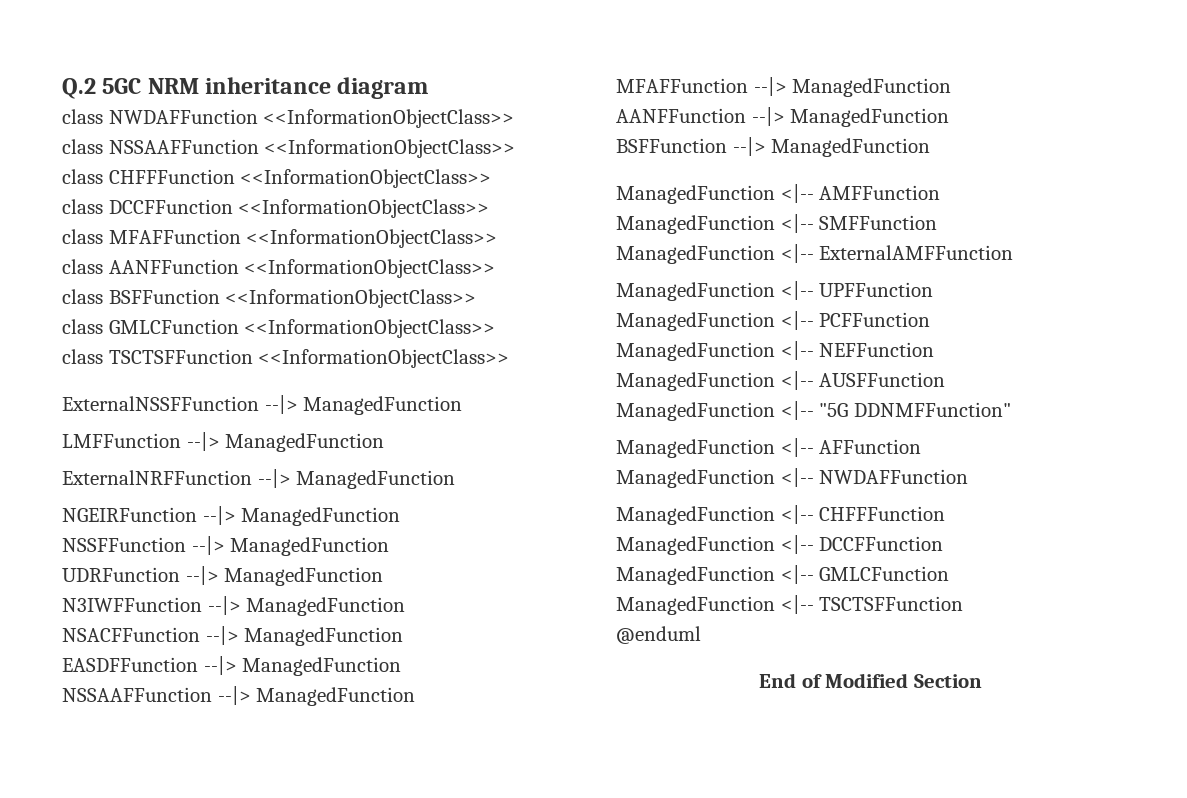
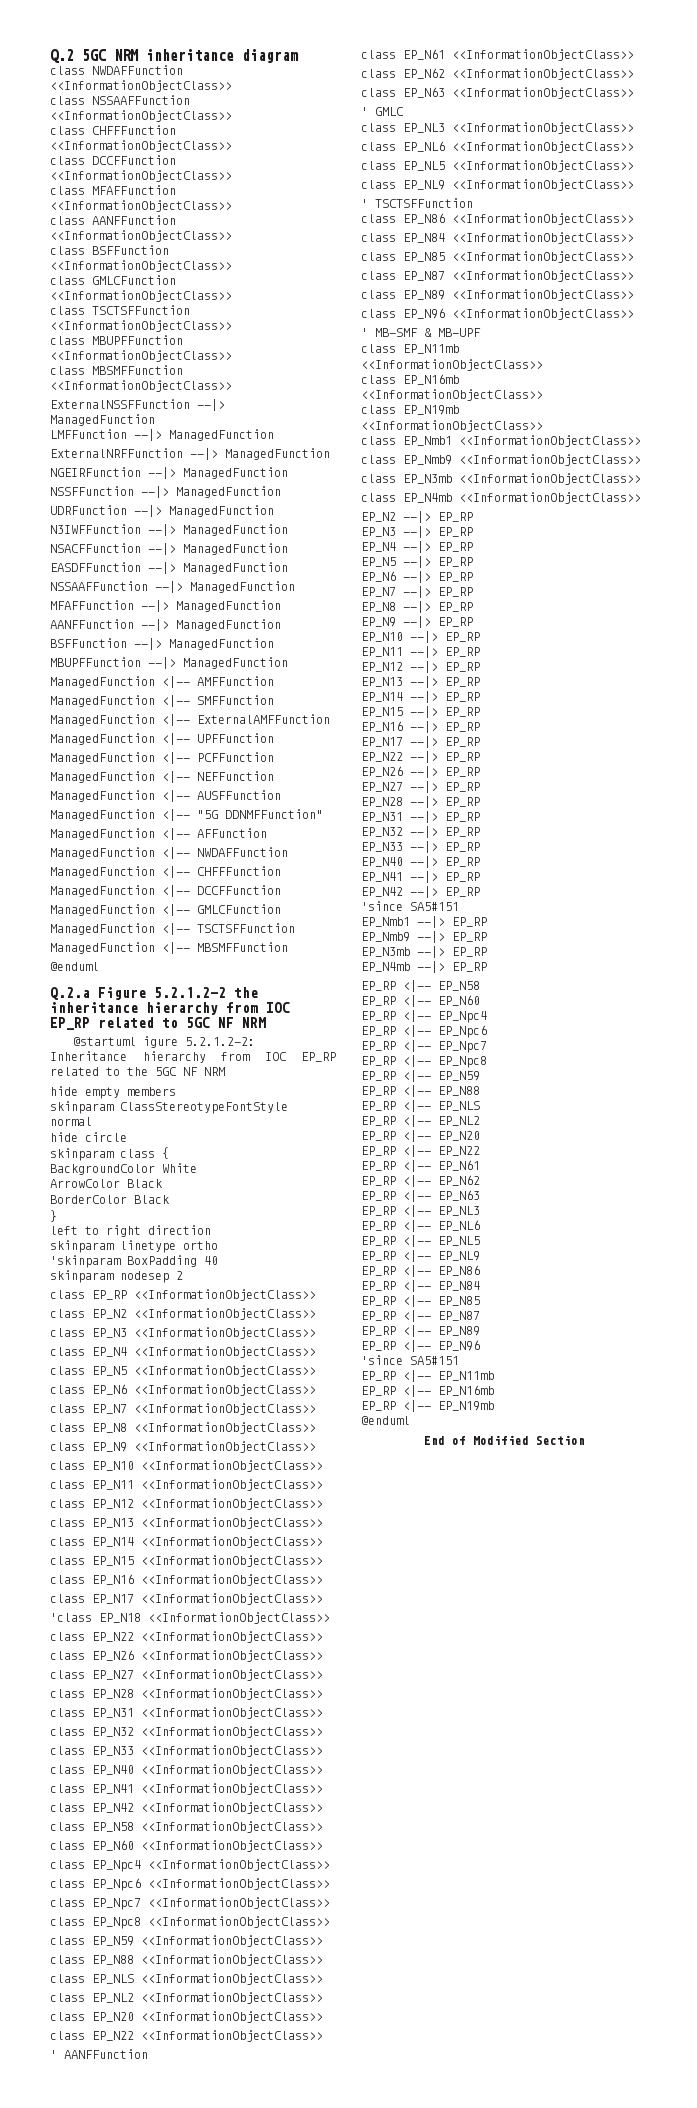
(510, 358) none -> [50,335,183,345] [50,350,232,362] [50,365,183,375] [50,380,232,392] // class MBUPFFunction <<InformationObjectClass>> // class MBSMFFunction <<InformationObjectClass>>
(931, 147) none -> [50,657,288,669] // MBUPFFunction --|> ManagedFunction
(964, 603) none -> [50,942,288,954] [50,962,99,971] [50,987,258,1000] [50,1002,290,1015] [50,1017,266,1030] [73,1036,256,1048] [50,1051,336,1063] [50,1067,225,1076] [50,1086,176,1099] [50,1101,288,1114] [50,1117,92,1126] [50,1132,127,1142] [50,1147,169,1161] [50,1163,197,1175] [50,1179,162,1188] [50,1195,169,1204] [50,1210,57,1222] [50,1225,211,1237] [50,1240,218,1253] [50,1255,218,1268] [50,1270,183,1283] [50,1289,316,1301] [50,1308,316,1320] [50,1327,316,1339] [50,1346,316,1358] [50,1365,316,1377] [50,1384,316,1396] [50,1403,316,1415] [50,1422,316,1434] [50,1441,316,1453] [50,1460,323,1472] [50,1479,323,1491] [50,1498,323,1510] [50,1517,323,1529] [50,1536,323,1548] [50,1555,323,1567] [50,1574,323,1586] [50,1593,323,1605] [50,1612,330,1624] [50,1631,323,1643] [50,1650,323,1662] [50,1669,323,1681] [50,1688,323,1700] [50,1707,323,1719] [50,1726,323,1738] [50,1745,323,1757] [50,1764,323,1776] [50,1783,323,1795] [50,1802,323,1814] [50,1821,323,1833] [50,1840,323,1852] [50,1859,330,1872] [50,1878,330,1891] [50,1897,330,1910] [50,1916,330,1929] [50,1935,323,1947] [50,1954,323,1966] [50,1973,323,1985] [50,1992,323,2004] [50,2011,323,2023] [50,2030,323,2042] [50,2049,148,2059] [361,49,634,61] [361,68,634,80] [361,87,634,99] [361,107,404,116] [361,122,634,134] [361,141,634,153] [361,160,634,172] [361,179,634,191] [361,198,473,208] [361,213,634,225] [361,232,634,244] [361,251,634,263] [361,270,634,282] [361,289,634,301] [361,308,634,320] [361,328,481,337] [361,344,459,354] [361,359,543,371] [361,374,459,385] [361,389,543,401] [361,405,459,415] [361,420,543,432] [361,435,641,447] [361,454,641,466] [361,473,641,485] [361,492,641,504] [361,511,473,523] [361,526,473,538] [361,541,473,553] [361,556,473,568] [361,571,473,583] [361,586,473,598] [361,601,473,613] [361,616,473,628] [361,631,480,643] [361,646,480,658] [361,661,480,673] [361,676,480,688] [361,691,480,703] [361,706,480,718] [361,721,480,733] [361,736,480,748] [361,751,480,763] [361,766,480,778] [361,781,480,793] [361,796,480,808] [361,811,480,823] [361,826,480,838] [361,841,480,853] [361,856,480,868] [361,871,480,883] [361,886,480,898] [361,901,459,911] [361,916,487,928] [361,931,487,943] [361,946,487,958] [361,961,487,973] [361,980,480,992] [361,995,480,1007] [361,1010,487,1023] [361,1025,487,1038] [361,1040,487,1053] [361,1055,487,1068] [361,1070,480,1082] [361,1085,480,1097] [361,1100,480,1112] [361,1115,480,1127] [361,1130,480,1142] [361,1145,480,1157] [361,1160,480,1172] [361,1175,480,1187] [361,1190,480,1202] [361,1205,480,1217] [361,1220,480,1232] [361,1235,480,1247] [361,1250,480,1262] [361,1265,480,1277] [361,1280,480,1292] [361,1295,480,1307] [361,1310,480,1322] [361,1325,480,1337] [361,1340,480,1352] [361,1355,459,1365] [361,1370,494,1382] [361,1385,494,1397] [361,1400,494,1412] // ManagedFunction <|-- MBSMFFunction // @enduml // Q.2.a Figure 5.2.1.2-2 the inheritance hierarchy from IOC EP_RP related to 5GC NF NRM // @startuml igure 5.2.1.2-2: Inheritance hierarchy from IOC EP_RP related to the 5GC NF NRM // hide empty members // skinparam ClassStereotypeFontStyle normal // hide circle // skinparam class { // BackgroundColor White // ArrowColor Black // BorderColor Black // } // left to right direction // skinparam linetype ortho // 'skinparam BoxPadding 40 // skinparam nodesep 2 // class EP_RP <<InformationObjectClass>> // class EP_N2 <<InformationObjectClass>> // class EP_N3 <<InformationObjectClass>> // class EP_N4 <<InformationObjectClass>> // class EP_N5 <<InformationObjectClass>> // class EP_N6 <<InformationObjectClass>> // class EP_N7 <<InformationObjectClass>> // class EP_N8 <<InformationObjectClass>> // class EP_N9 <<InformationObjectClass>> // class EP_N10 <<InformationObjectClass>> // class EP_N11 <<InformationObjectClass>> // class EP_N12 <<InformationObjectClass>> // class EP_N13 <<InformationObjectClass>> // class EP_N14 <<InformationObjectClass>> // class EP_N15 <<InformationObjectClass>> // class EP_N16 <<InformationObjectClass>> // class EP_N17 <<InformationObjectClass>> // 'class EP_N18 <<InformationObjectClass>> // class EP_N22 <<InformationObjectClass>> // class EP_N26 <<InformationObjectClass>> // class EP_N27 <<InformationObjectClass>> // class EP_N28 <<InformationObjectClass>> // class EP_N31 <<InformationObjectClass>> // class EP_N32 <<InformationObjectClass>> // class EP_N33 <<InformationObjectClass>> // class EP_N40 <<InformationObjectClass>> // class EP_N41 <<InformationObjectClass>> // class EP_N42 <<InformationObjectClass>> // class EP_N58 <<InformationObjectClass>> // class EP_N60 <<InformationObjectClass>> // class EP_Npc4 <<InformationObjectClass>> // class EP_Npc6 <<InformationObjectClass>> // class EP_Npc7 <<InformationObjectClass>> // class EP_Npc8 <<InformationObjectClass>> // class EP_N59 <<InformationObjectClass>> // class EP_N88 <<InformationObjectClass>> // class EP_NLS <<InformationObjectClass>> // class EP_NL2 <<InformationObjectClass>> // class EP_N20 <<InformationObjectClass>> // class EP_N22 <<InformationObjectClass>> // ' AANFFunction // class EP_N61 <<InformationObjectClass>> // class EP_N62 <<InformationObjectClass>> // class EP_N63 <<InformationObjectClass>> // ' GMLC // class EP_NL3 <<InformationObjectClass>> // class EP_NL6 <<InformationObjectClass>> // class EP_NL5 <<InformationObjectClass>> // class EP_NL9 <<InformationObjectClass>> // ' TSCTSFFunction // class EP_N86 <<InformationObjectClass>> // class EP_N84 <<InformationObjectClass>> // class EP_N85 <<InformationObjectClass>> // class EP_N87 <<InformationObjectClass>> // class EP_N89 <<InformationObjectClass>> // class EP_N96 <<InformationObjectClass>> // ' MB-SMF & MB-UPF // class EP_N11mb <<InformationObjectClass>> // class EP_N16mb <<InformationObjectClass>> // class EP_N19mb <<InformationObjectClass>> // class EP_Nmb1 <<InformationObjectClass>> // class EP_Nmb9 <<InformationObjectClass>> // class EP_N3mb <<InformationObjectClass>> // class EP_N4mb <<InformationObjectClass>> // EP_N2 --|> EP_RP // EP_N3 --|> EP_RP // EP_N4 --|> EP_RP // EP_N5 --|> EP_RP // EP_N6 --|> EP_RP // EP_N7 --|> EP_RP // EP_N8 --|> EP_RP // EP_N9 --|> EP_RP // EP_N10 --|> EP_RP // EP_N11 --|> EP_RP // EP_N12 --|> EP_RP // EP_N13 --|> EP_RP // EP_N14 --|> EP_RP // EP_N15 --|> EP_RP // EP_N16 --|> EP_RP // EP_N17 --|> EP_RP // EP_N22 --|> EP_RP // EP_N26 --|> EP_RP // EP_N27 --|> EP_RP // EP_N28 --|> EP_RP // EP_N31 --|> EP_RP // EP_N32 --|> EP_RP // EP_N33 --|> EP_RP // EP_N40 --|> EP_RP // EP_N41 --|> EP_RP // EP_N42 --|> EP_RP // 'since SA5#151 // EP_Nmb1 --|> EP_RP // EP_Nmb9 --|> EP_RP // EP_N3mb --|> EP_RP // EP_N4mb --|> EP_RP // EP_RP <|-- EP_N58 // EP_RP <|-- EP_N60 // EP_RP <|-- EP_Npc4 // EP_RP <|-- EP_Npc6 // EP_RP <|-- EP_Npc7 // EP_RP <|-- EP_Npc8 // EP_RP <|-- EP_N59 // EP_RP <|-- EP_N88 // EP_RP <|-- EP_NLS // EP_RP <|-- EP_NL2 // EP_RP <|-- EP_N20 // EP_RP <|-- EP_N22 // EP_RP <|-- EP_N61 // EP_RP <|-- EP_N62 // EP_RP <|-- EP_N63 // EP_RP <|-- EP_NL3 // EP_RP <|-- EP_NL6 // EP_RP <|-- EP_NL5 // EP_RP <|-- EP_NL9 // EP_RP <|-- EP_N86 // EP_RP <|-- EP_N84 // EP_RP <|-- EP_N85 // EP_RP <|-- EP_N87 // EP_RP <|-- EP_N89 // EP_RP <|-- EP_N96 // 'since SA5#151 // EP_RP <|-- EP_N11mb // EP_RP <|-- EP_N16mb // EP_RP <|-- EP_N19mb

